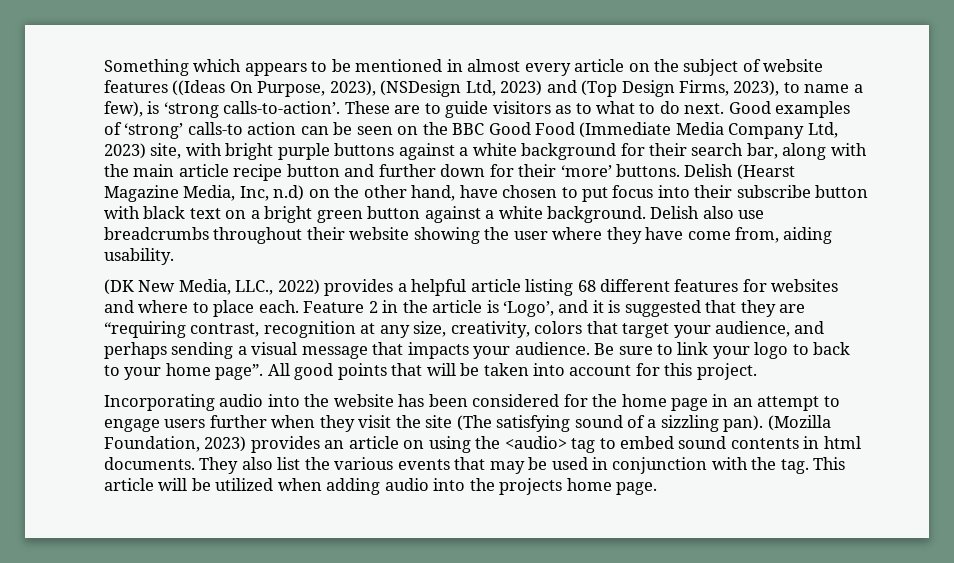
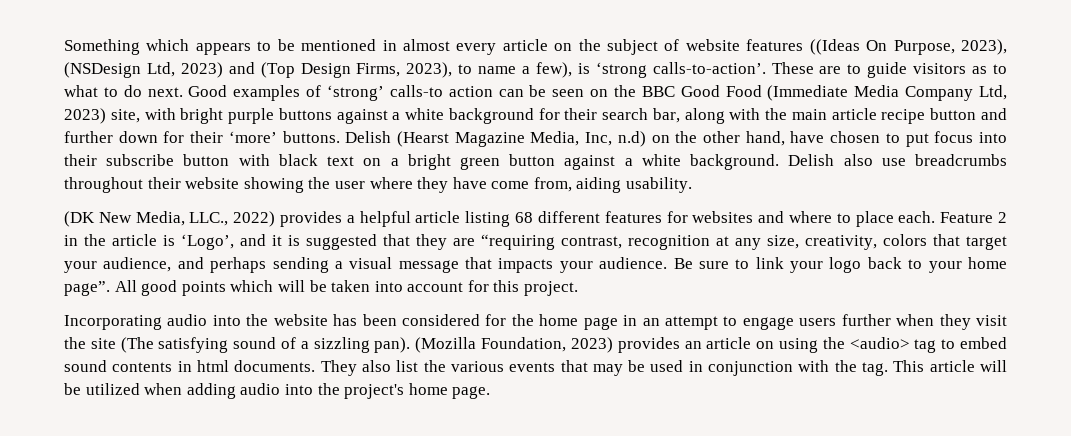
[792,344,809,355] to -> (862, 265) none
[391,363,423,376] that -> [230,280,274,292] which
[499,478,563,495] projects -> [344,384,405,399] project's

